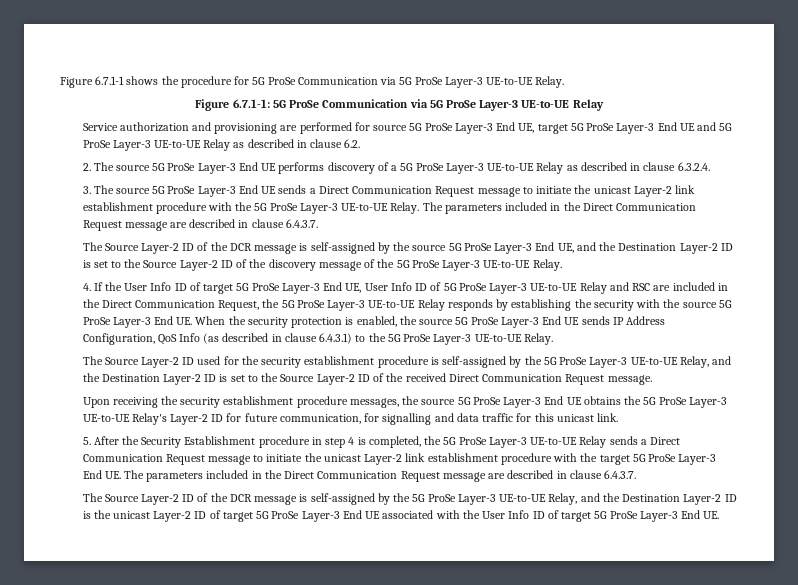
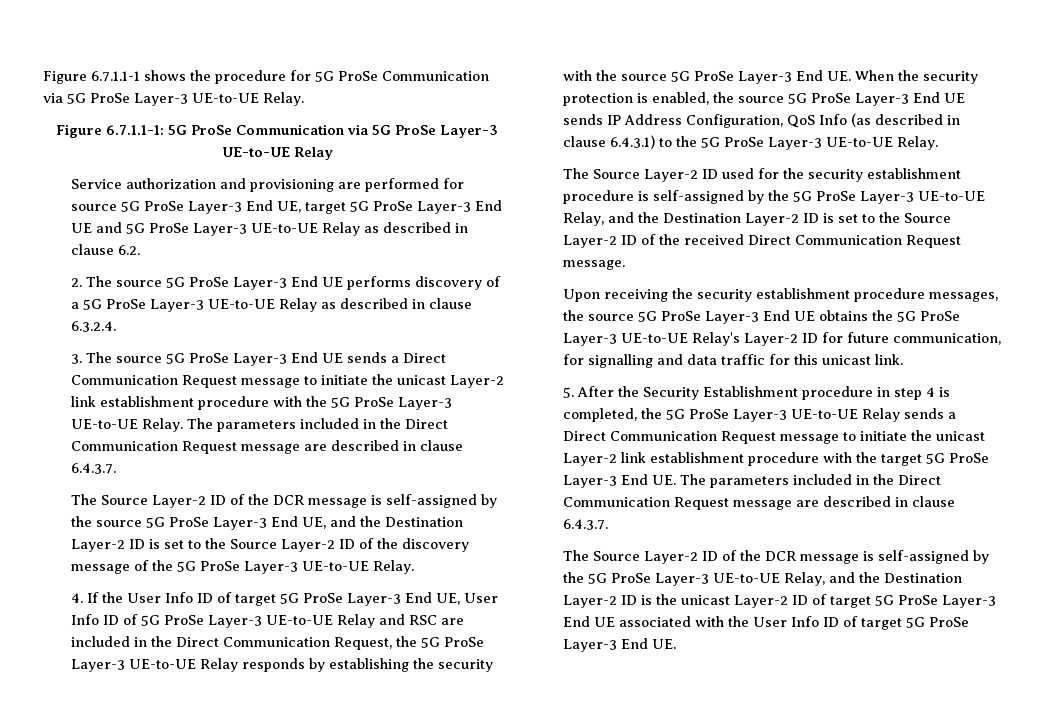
[60,76,125,88] Figure 6.7.1-1 -> [43,71,140,84] Figure 6.7.1.1-1
[232,99,270,108] 6.7.1-1: -> [106,125,164,135] 6.7.1.1-1:

